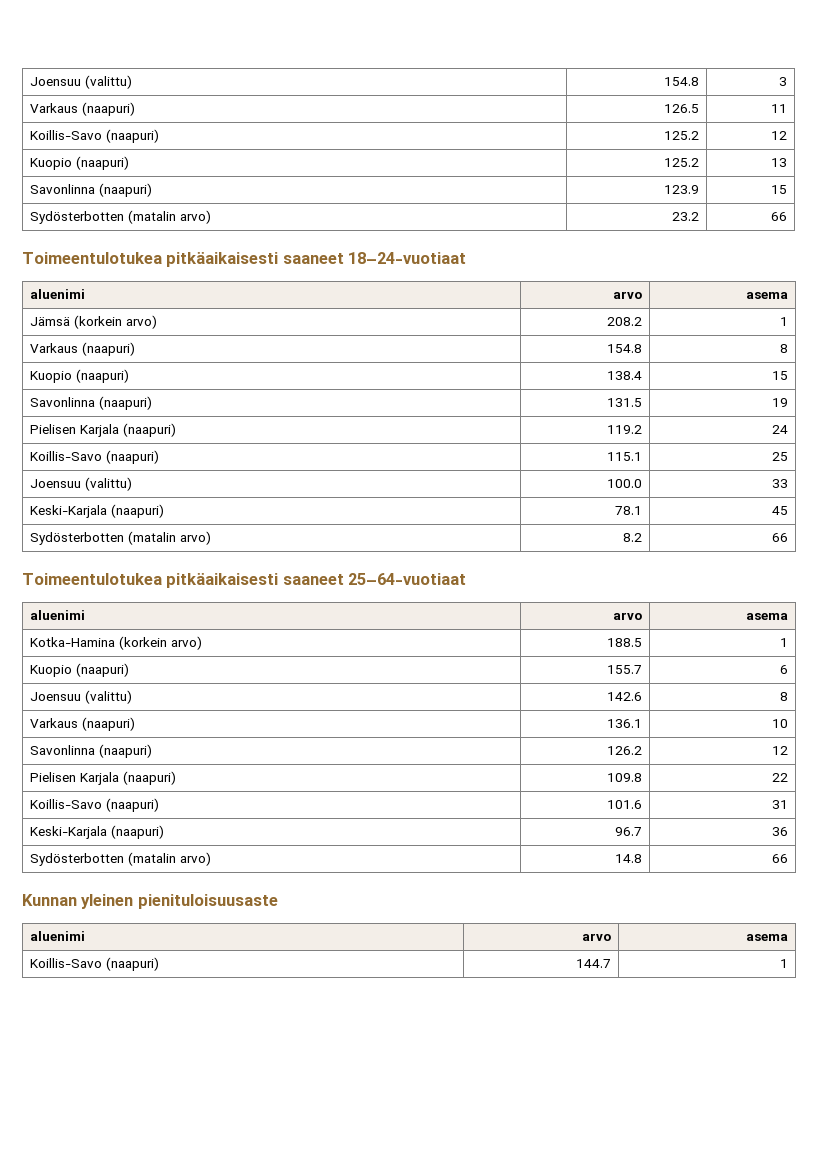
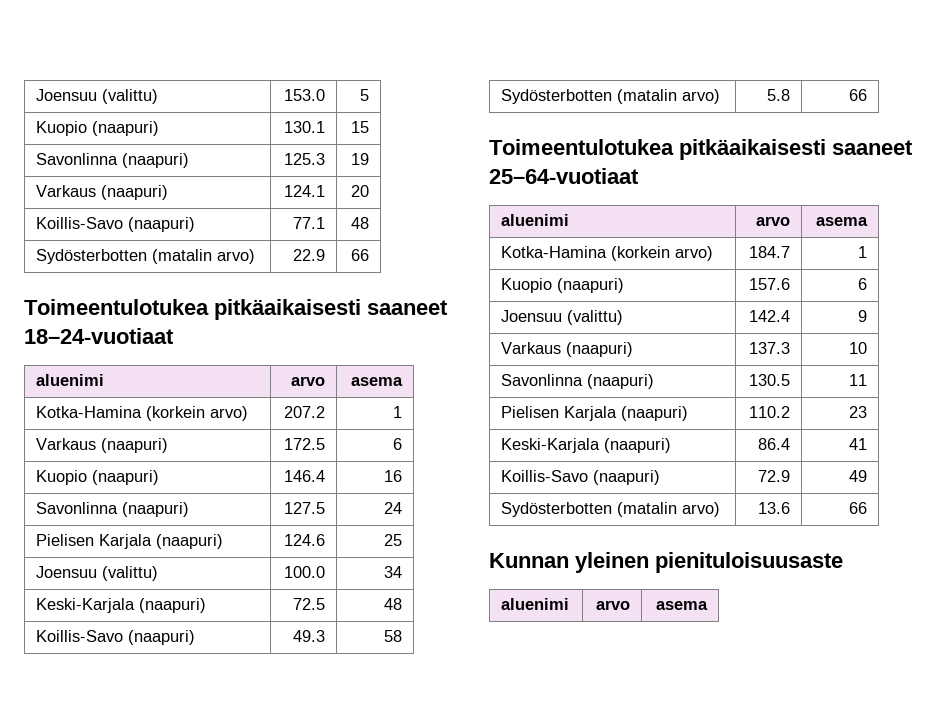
[29,75,132,89] [664,77,700,86] [779,77,788,86] [29,102,135,116] [664,104,700,113] [771,104,788,113] [29,129,159,143] [664,131,700,140] [771,131,788,140] [29,156,129,170] [664,158,700,167] [771,158,788,167] [29,183,152,197] [664,185,700,194] [771,185,788,194] [29,210,211,224] [672,212,700,221] Joensuu (valittu) | 154.8 | 3 // Varkaus (naapuri) | 126.5 | 11 // Koillis-Savo (naapuri) | 125.2 | 12 // Kuopio (naapuri) | 125.2 | 13 // Savonlinna (naapuri) | 123.9 | 15 // Sydösterbotten (matalin arvo) | 23.2 -> [36,89,159,104] [283,89,325,101] [359,89,369,101] [36,121,160,136] [283,121,325,133] [350,121,369,133] [36,153,190,168] [283,153,325,165] [350,153,369,165] [36,185,169,200] [283,185,325,197] [350,185,369,197] [36,217,196,232] [292,217,325,229] [350,217,369,229] [36,249,256,264] [292,249,325,261] Joensuu (valittu) | 153.0 | 5 // Kuopio (naapuri) | 130.1 | 15 // Savonlinna (naapuri) | 125.3 | 19 // Varkaus (naapuri) | 124.1 | 20 // Koillis-Savo (naapuri) | 77.1 | 48 // Sydösterbotten (matalin arvo) | 22.9
[29,315,157,329] [607,317,643,326] Jämsä (korkein arvo) | 208.2 -> [36,406,249,421] [283,406,325,418] Kotka-Hamina (korkein arvo) | 207.2
[607,344,643,353] [780,344,789,353] [29,369,129,383] [607,371,643,380] [772,371,789,380] [29,396,152,410] [607,398,643,407] [772,398,789,407] [29,423,176,437] [607,425,643,434] [772,425,789,434] [29,450,159,464] [607,452,643,461] 154.8 | 8 // Kuopio (naapuri) | 138.4 | 15 // Savonlinna (naapuri) | 131.5 | 19 // Pielisen Karjala (naapuri) | 119.2 | 24 // Koillis-Savo (naapuri) | 115.1 -> [283,438,325,450] [392,438,402,450] [36,470,160,485] [283,470,325,482] [383,470,402,482] [36,502,190,517] [283,502,325,514] [383,502,402,514] [36,534,224,549] [283,534,325,546] 172.5 | 6 // Kuopio (naapuri) | 146.4 | 16 // Savonlinna (naapuri) | 127.5 | 24 // Pielisen Karjala (naapuri) | 124.6
[772,479,789,488] [29,504,164,518] [615,506,643,515] [772,506,789,515] [29,531,211,545] [623,533,643,542] 33 // Keski-Karjala (naapuri) | 78.1 | 45 // Sydösterbotten (matalin arvo) | 8.2 -> [383,566,402,578] [36,598,207,613] [292,598,325,610] [383,598,402,610] [36,630,196,645] [292,630,325,642] [383,630,402,642] [501,89,721,104] [766,89,790,101] 34 // Keski-Karjala (naapuri) | 72.5 | 48 // Koillis-Savo (naapuri) | 49.3 | 58 // Sydösterbotten (matalin arvo) | 5.8
[607,638,643,647] 188.5 -> [748,246,790,258] 184.7
[607,665,643,674] 155.7 -> [748,278,790,290] 157.6
[607,692,643,701] [780,692,789,701] [29,717,135,731] [607,719,643,728] 142.6 | 8 // Varkaus (naapuri) | 136.1 -> [748,310,790,322] [857,310,867,322] [501,342,634,357] [748,342,790,354] 142.4 | 9 // Varkaus (naapuri) | 137.3
[607,746,643,755] [772,746,789,755] [29,771,176,785] [607,773,643,782] [772,773,789,782] [29,798,159,812] [607,800,643,809] [772,800,789,809] [29,825,164,839] [615,827,643,836] [772,827,789,836] [29,852,211,866] [615,854,643,863] 126.2 | 12 // Pielisen Karjala (naapuri) | 109.8 | 22 // Koillis-Savo (naapuri) | 101.6 | 31 // Keski-Karjala (naapuri) | 96.7 | 36 // Sydösterbotten (matalin arvo) | 14.8 -> [748,374,790,386] [848,374,867,386] [501,406,689,421] [748,406,790,418] [848,406,867,418] [501,438,672,453] [757,438,790,450] [848,438,867,450] [501,470,661,485] [757,470,790,482] [848,470,867,482] [501,502,721,517] [757,502,790,514] 130.5 | 11 // Pielisen Karjala (naapuri) | 110.2 | 23 // Keski-Karjala (naapuri) | 86.4 | 41 // Koillis-Savo (naapuri) | 72.9 | 49 // Sydösterbotten (matalin arvo) | 13.6
[29,957,159,971] [576,959,612,968] [780,959,789,968] // Koillis-Savo (naapuri) | 144.7 | 1 -> (708, 605) none

